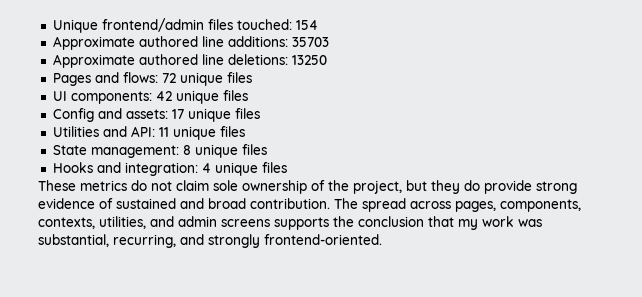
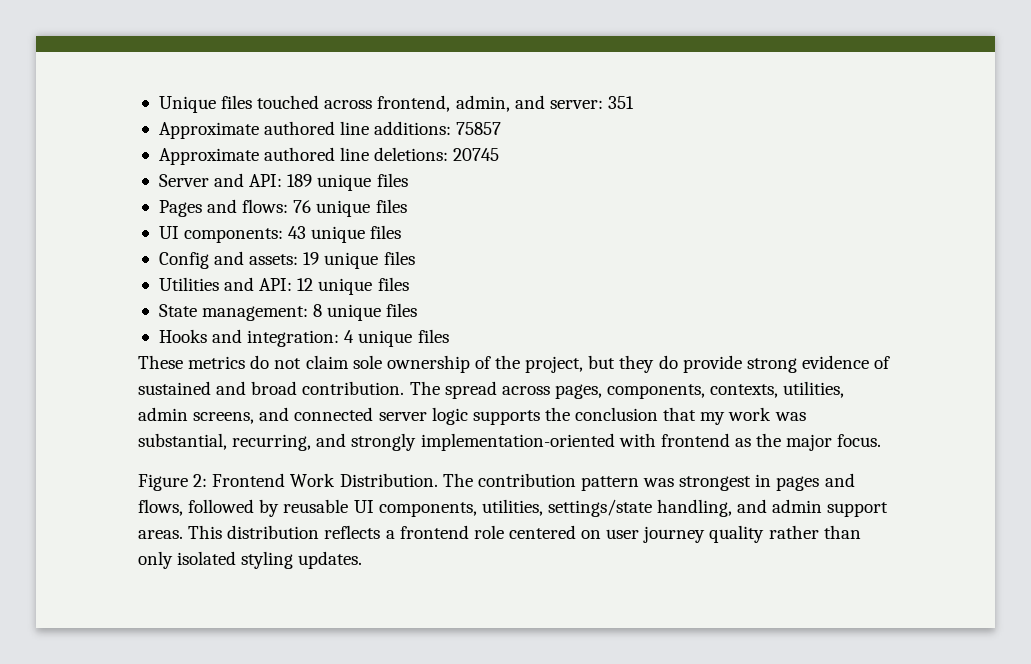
[101,18,318,32] frontend/admin files touched: 154 -> [221,95,634,112] files touched across frontend, admin, and server: 351
[291,37,329,47] 35703 -> [456,122,502,135] 75857
[291,55,327,65] 13250 -> [453,148,500,161] [158,173,408,191] 20745 // Server and API: 189 unique files
[161,73,176,83] 72 -> [293,200,312,213] 76
[155,91,172,101] 42 -> [288,226,307,239] 43
[171,109,184,119] 17 -> [303,252,320,265] 19
[158,127,169,137] 11 -> [297,278,314,291] 12
[150,216,270,227] and admin screens -> [138,407,468,425] admin screens, and connected server logic
[264,234,382,245] frontend-oriented. -> [420,433,882,451] [138,473,855,491] [138,499,889,517] [138,525,861,543] [138,551,363,569] implementation-oriented with frontend as the major focus. // Figure 2: Frontend Work Distribution. The contribution pattern was strongest in pages and flows, followed by reusable UI components, utilities, settings/state handling, and admin support areas. This distribution reflects a frontend role centered on user journey quality rather than only isolated styling updates.

